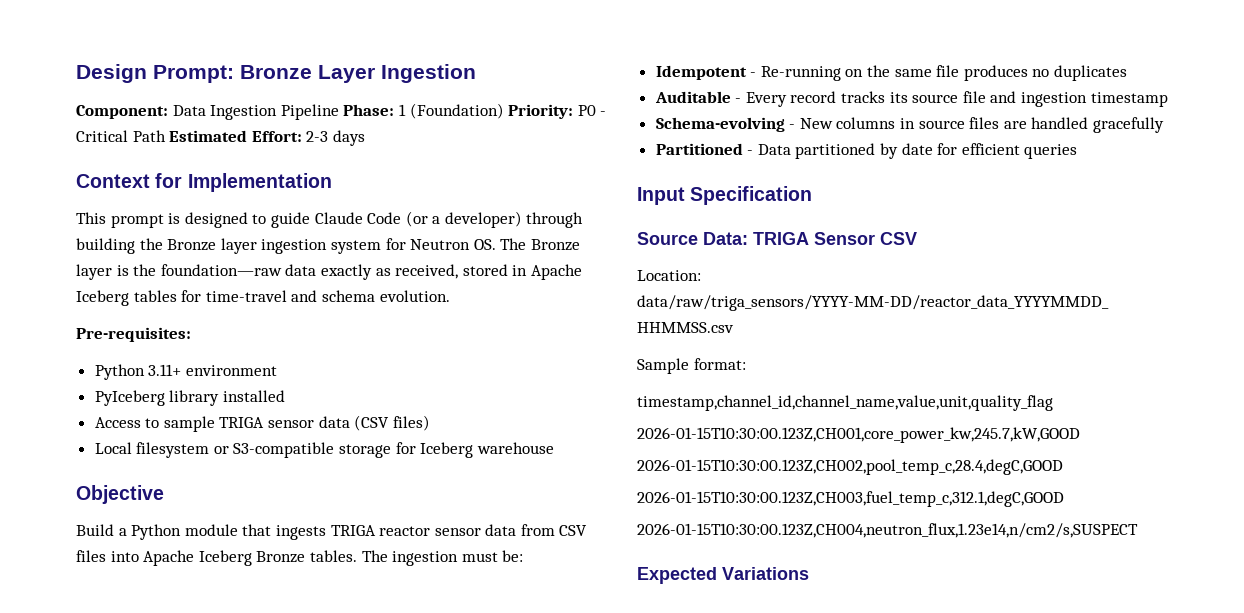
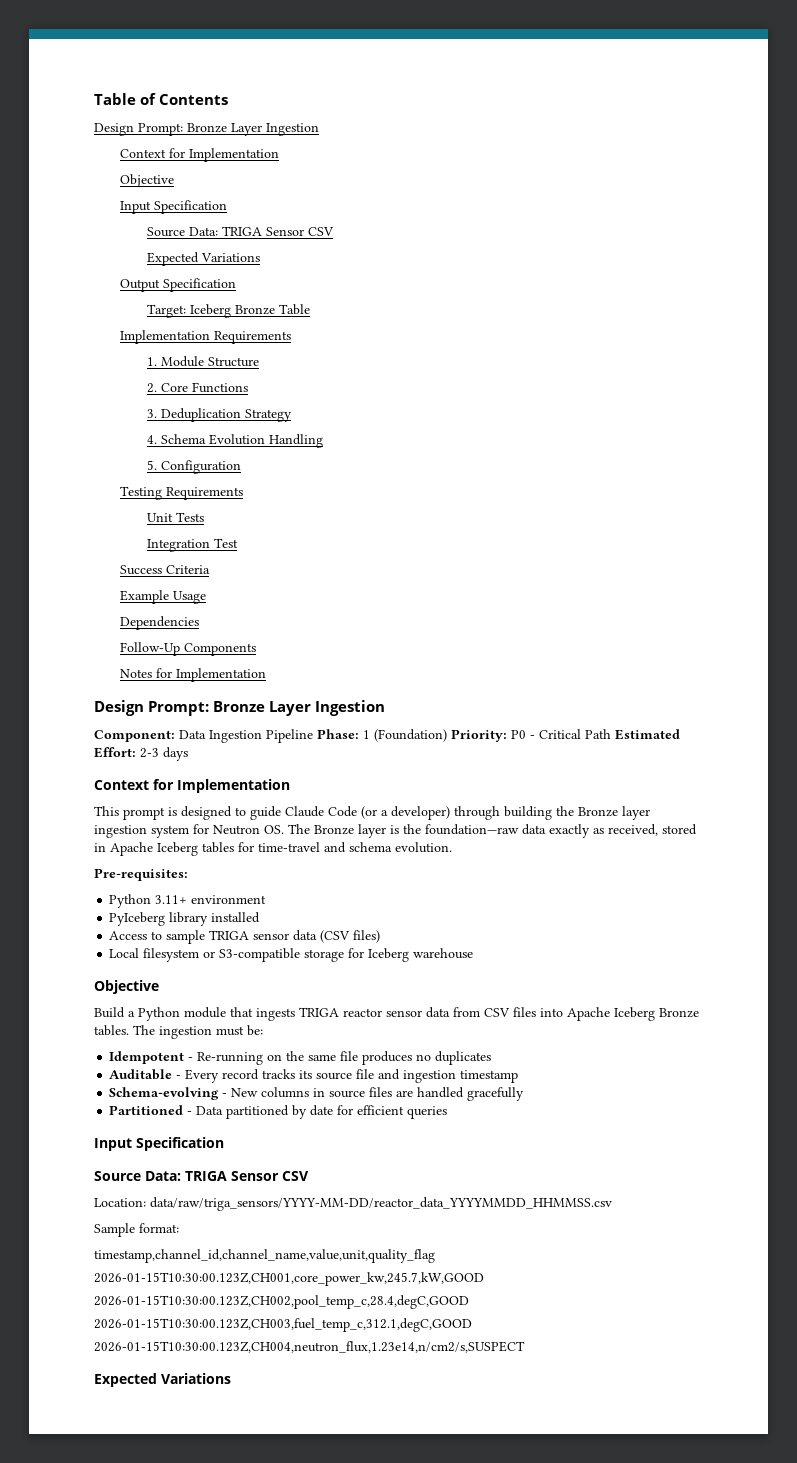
(76, 73) none -> [94,93,229,105] [94,123,319,136] [120,148,280,162] [120,174,175,187] [120,200,228,214] [146,226,334,237] [146,252,260,266] [120,278,237,292] [146,304,310,318] [120,330,292,344] [146,356,259,367] [146,382,248,393] [146,408,292,422] [146,434,323,448] [146,460,241,474] [120,486,244,500] [146,512,204,522] [146,538,238,552] [120,565,211,575] [120,590,207,604] [120,616,200,630] [120,642,257,656] [120,668,267,682] Table of Contents // Design Prompt: Bronze Layer Ingestion // Context for Implementation // Objective // Input Specification // Source Data: TRIGA Sensor CSV // Expected Variations // Output Specification // Target: Iceberg Bronze Table // Implementation Requirements // 1. Module Structure // 2. Core Functions // 3. Deduplication Strategy // 4. Schema Evolution Handling // 5. Configuration // Testing Requirements // Unit Tests // Integration Test // Success Criteria // Example Usage // Dependencies // Follow-Up Components // Notes for Implementation //

